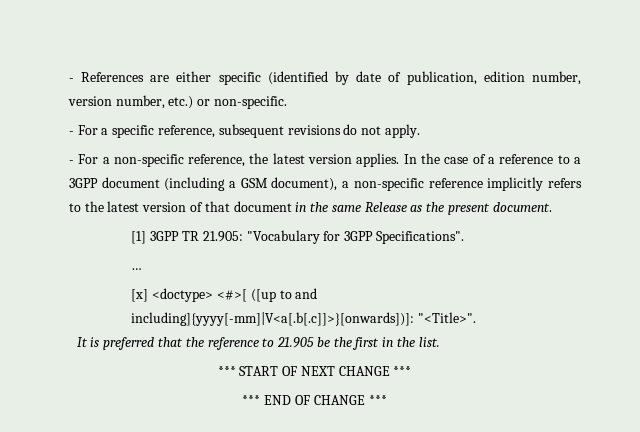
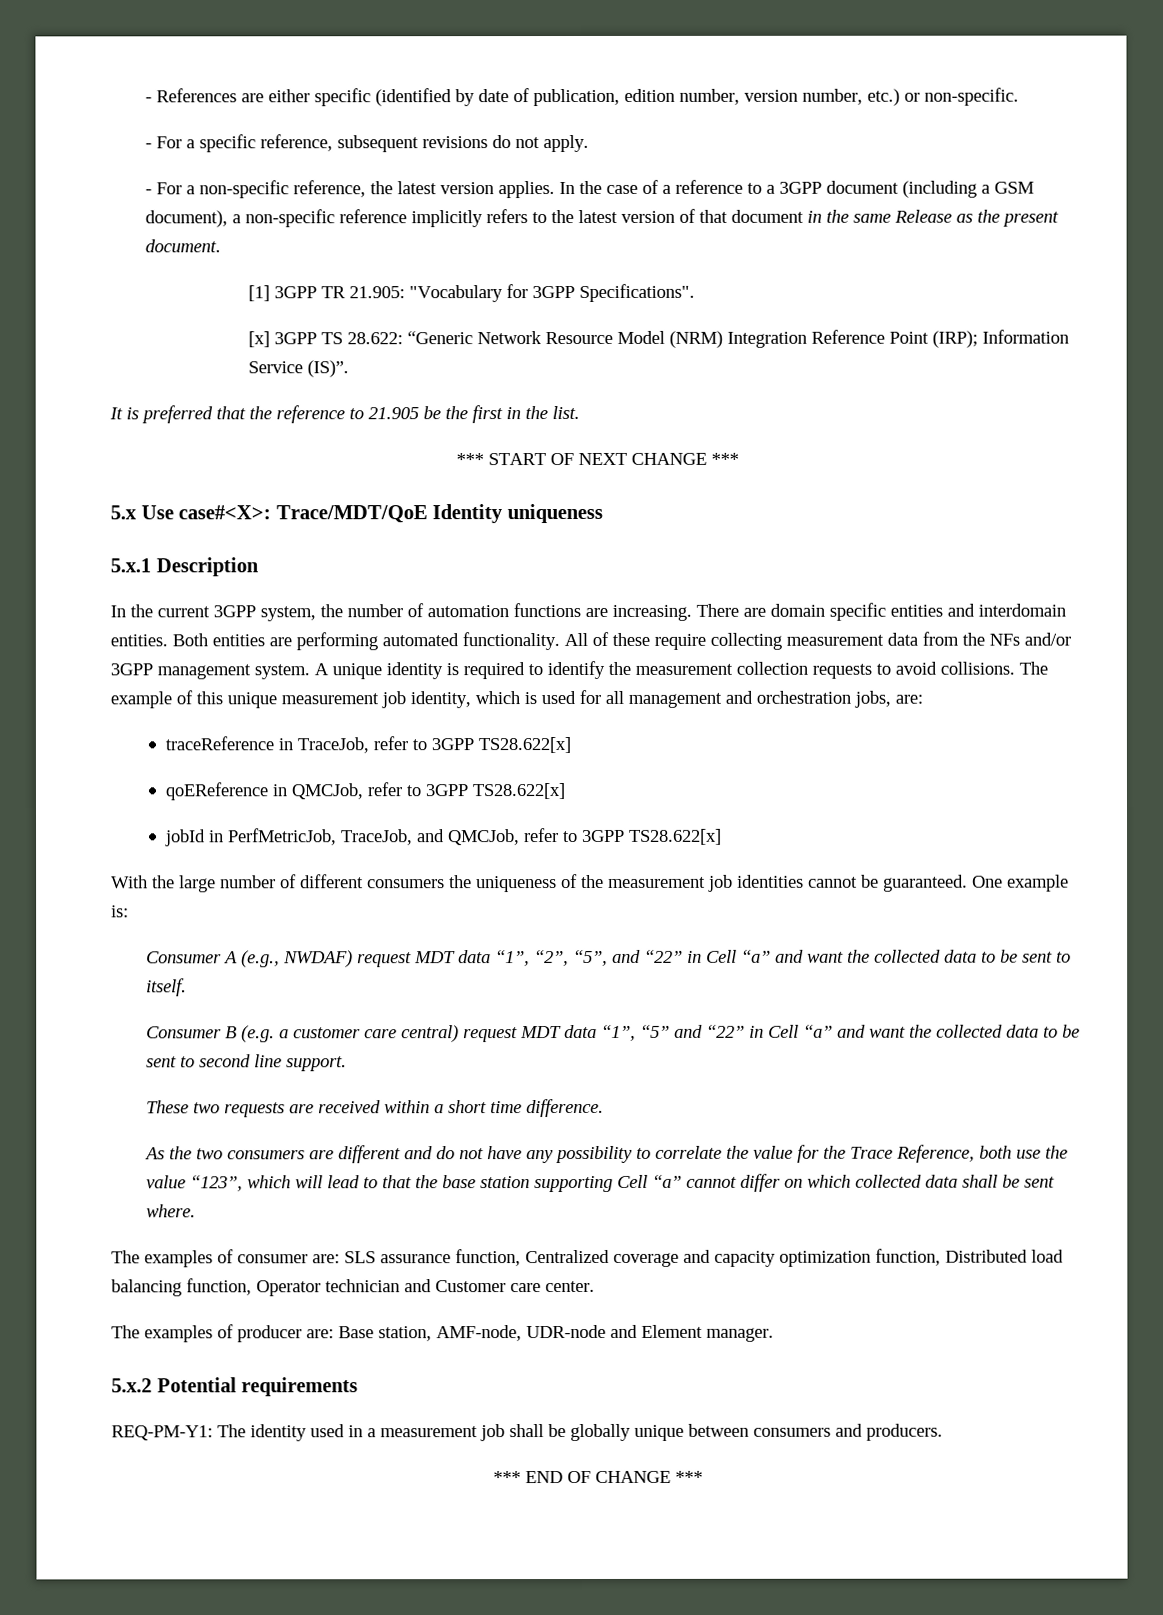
[131,268,143,270] // … -> (695, 293) none
[152,288,318,302] [131,312,477,326] <doctype> <#>[ ([up to and including]{yyyy[-mm]|V<a[.b[.c]]>}[onwards])]: "<Title>". -> [273,329,1069,348] [247,360,349,378] 3GPP TS 28.622: “Generic Network Resource Model (NRM) Integration Reference Point (IRP); Information Service (IS)”.
(412, 371) none -> [110,503,603,524] [110,557,259,577] [110,602,1066,622] [110,631,1071,651] [110,660,1048,680] [110,689,923,709] [164,736,571,754] [164,782,565,801] [164,828,722,847] [111,874,1069,893] [111,905,129,918] [145,949,1071,968] [145,978,187,997] [145,1024,1080,1043] [145,1054,347,1072] [145,1098,604,1118] [143,1144,1068,1164] [145,1173,1055,1193] [145,1204,196,1218] [111,1248,1064,1268] [111,1278,595,1297] [111,1324,774,1343] [111,1377,359,1397] [111,1423,943,1442] // 5.x Use case#<X>: Trace/MDT/QoE Identity uniqueness // 5.x.1 Description // In the current 3GPP system, the number of automation functions are increasing. There are domain specific entities and interdomain entities. Both entities are performing automated functionality. All of these require collecting measurement data from the NFs and/or 3GPP management system. A unique identity is required to identify the measurement collection requests to avoid collisions. The example of this unique measurement job identity, which is used for all management and orchestration jobs, are: // traceReference in TraceJob, refer to 3GPP TS28.622[x] // qoEReference in QMCJob, refer to 3GPP TS28.622[x] // jobId in PerfMetricJob, TraceJob, and QMCJob, refer to 3GPP TS28.622[x] // With the large number of different consumers the uniqueness of the measurement job identities cannot be guaranteed. One example is: // Consumer A (e.g., NWDAF) request MDT data “1”, “2”, “5”, and “22” in Cell “a” and want the collected data to be sent to itself. // Consumer B (e.g. a customer care central) request MDT data “1”, “5” and “22” in Cell “a” and want the collected data to be sent to second line support. // These two requests are received within a short time difference. // As the two consumers are different and do not have any possibility to correlate the value for the Trace Reference, both use the value “123”, which will lead to that the base station supporting Cell “a” cannot differ on which collected data shall be sent where. // The examples of consumer are: SLS assurance function, Centralized coverage and capacity optimization function, Distributed load balancing function, Operator technician and Customer care center. // The examples of producer are: Base station, AMF-node, UDR-node and Element manager. // 5.x.2 Potential requirements // REQ-PM-Y1: The identity used in a measurement job shall be globally unique between consumers and producers.

